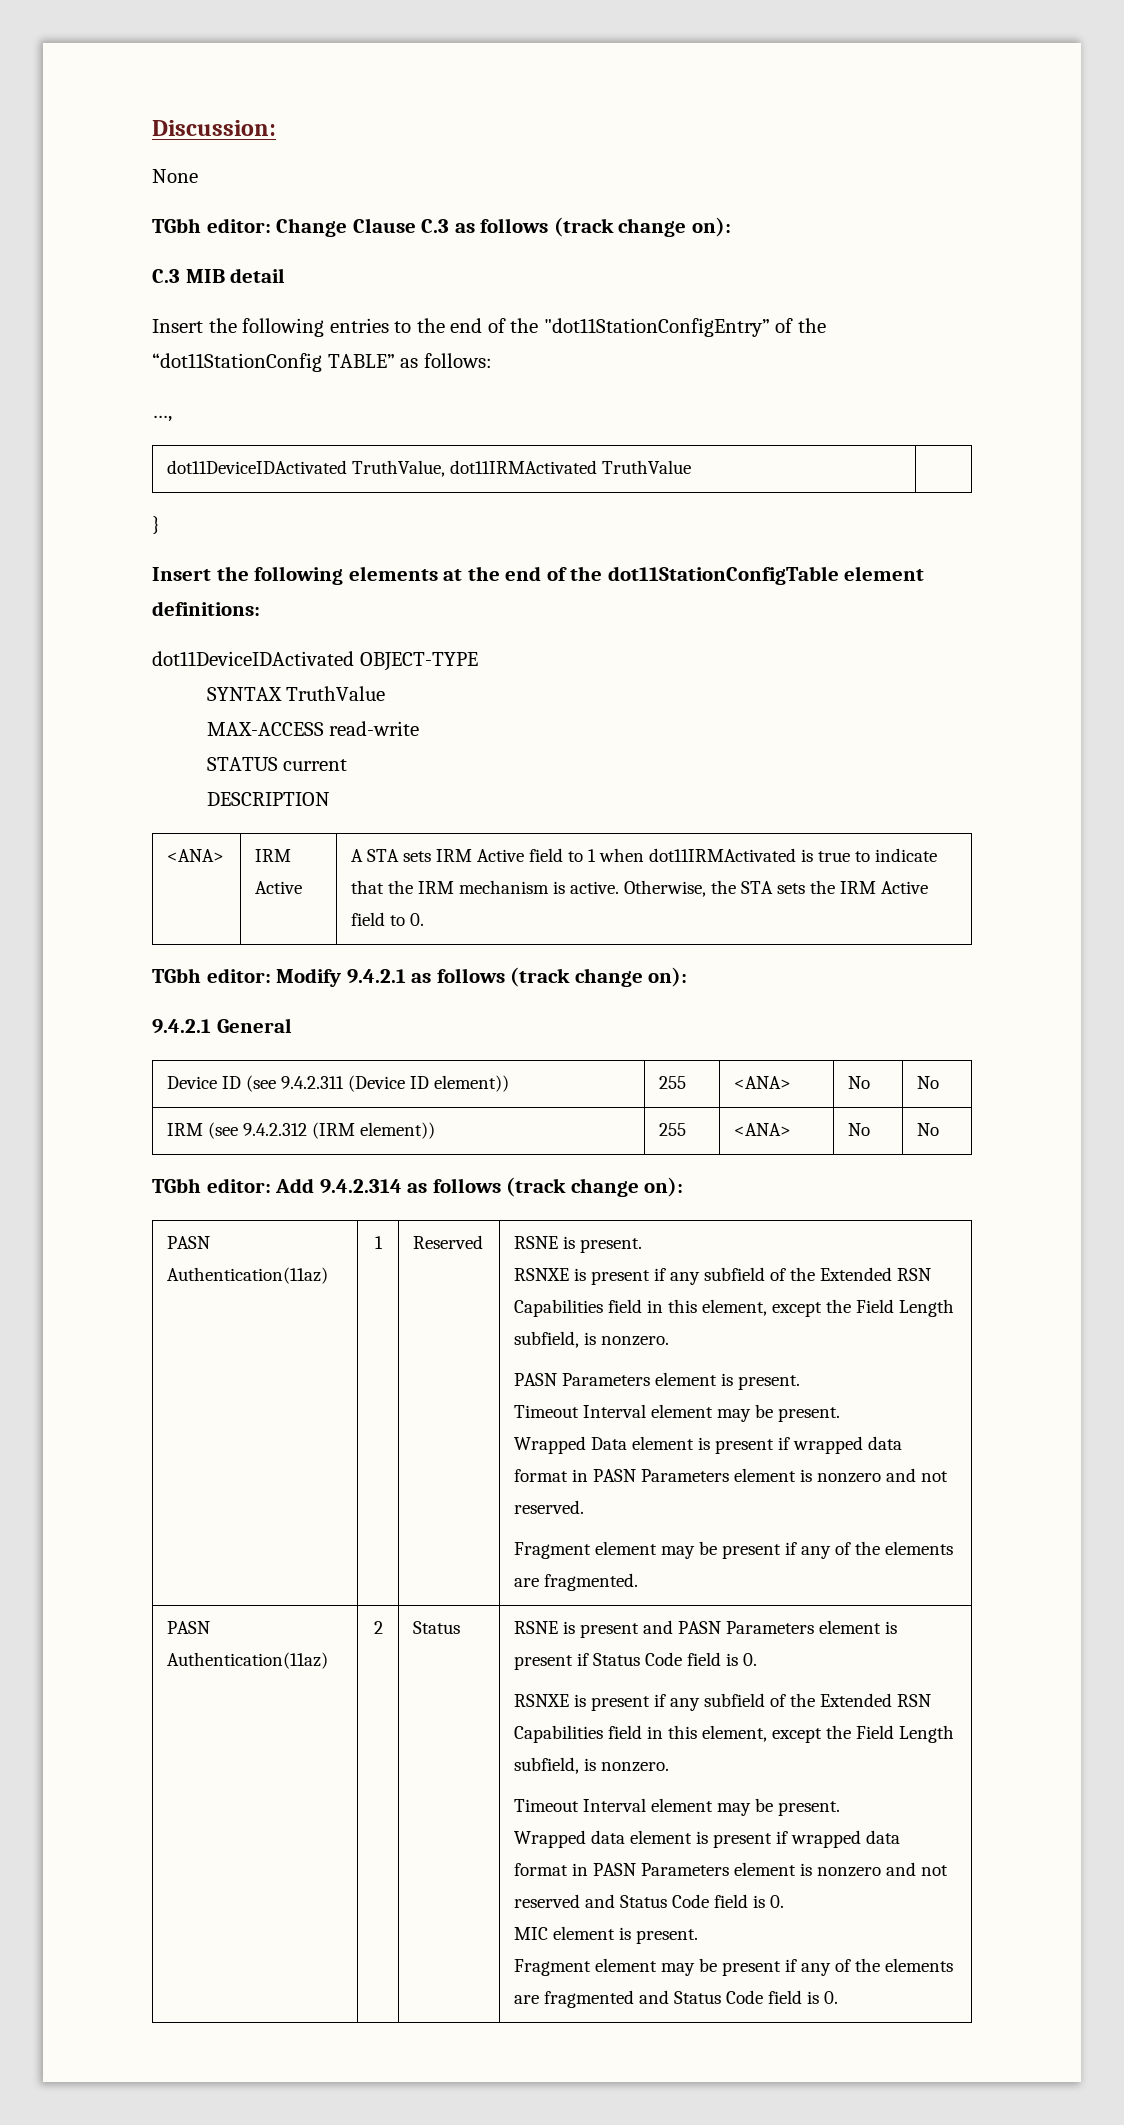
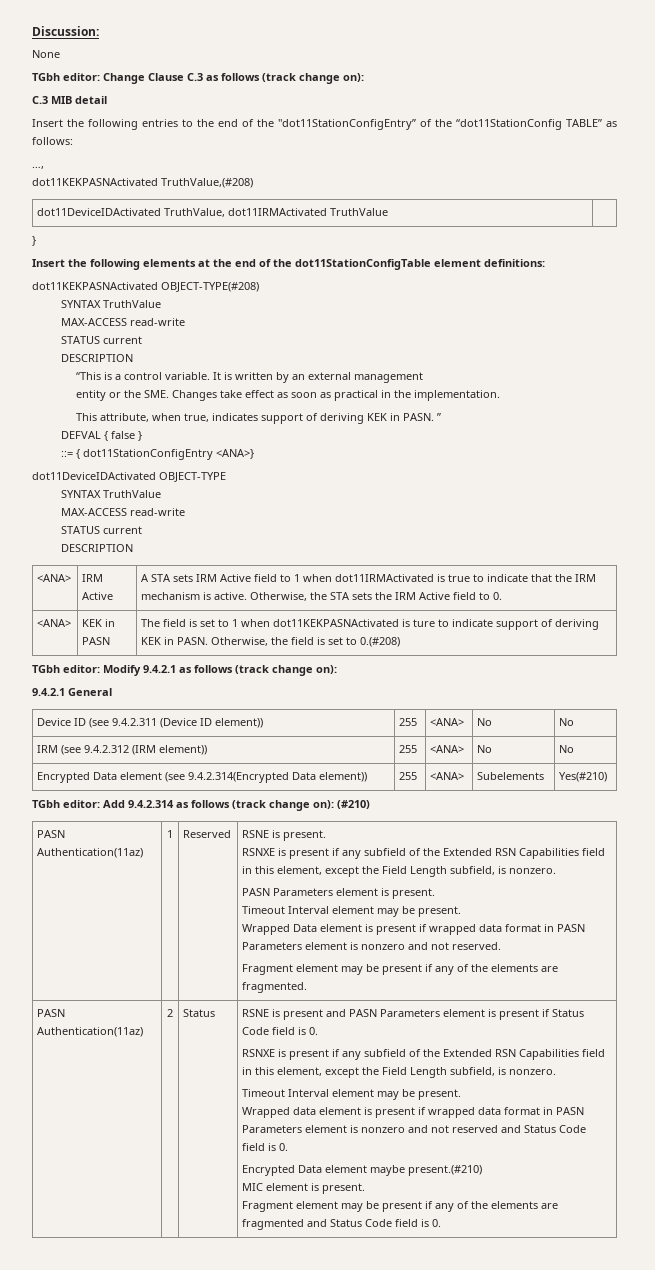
(172, 418) none -> [32,178,253,188] // dot11KEKPASNActivated TruthValue,(#208)
(260, 608) none -> [32,282,259,292] [61,300,162,308] [61,318,186,326] [61,336,143,344] [61,354,134,362] [75,372,423,383] [75,390,500,401] [75,413,441,424] [61,431,143,441] [61,449,255,460] // dot11KEKPASNActivated OBJECT-TYPE(#208) // SYNTAX TruthValue // MAX-ACCESS read-write // STATUS current // DESCRIPTION // “This is a control variable. It is written by an external management // entity or the SME. Changes take effect as soon as practical in the implementation. // This attribute, when true, indicates support of deriving KEK in PASN. ” // DEFVAL { false } // ::= { dot11StationConfigEntry <ANA>}
(425, 919) none -> [37,619,72,627] [82,619,116,627] [82,637,111,645] [141,619,600,630] [141,637,401,647] // <ANA> | KEK in PASN | The field is set to 1 when dot11KEKPASNActivated is ture to indicate support of deriving KEK in PASN. Otherwise, the field is set to 0.(#208)
(940, 1129) none -> [37,772,368,783] [399,772,418,780] [430,772,465,780] [477,772,545,780] [559,772,608,782] // Encrypted Data element (see 9.4.2.314(Encrypted Data element)) | 255 | <ANA> | Subelements | Yes(#210)
(684, 1187) none -> [337,800,370,809] (#210)
(785, 1901) none -> [242,1165,483,1176] // Encrypted Data element maybe present.(#210)

